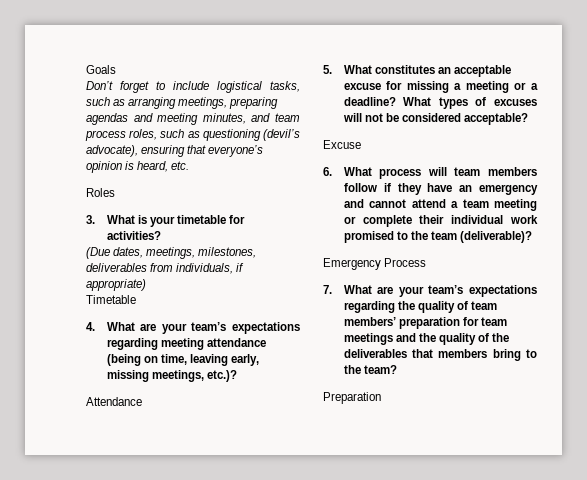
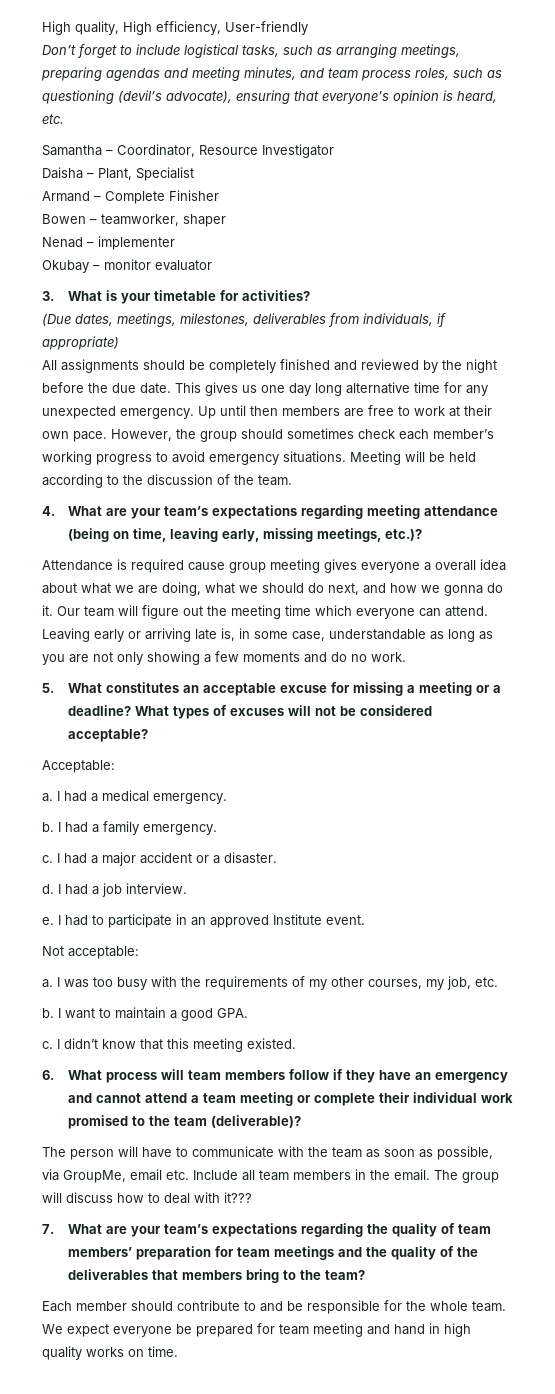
[86,65,116,74] Goals -> [42,21,308,35] High quality, High efficiency, User-friendly
[86,188,115,197] Roles -> [42,144,334,158] [42,167,194,181] [42,190,219,204] [42,214,226,227] [42,236,175,250] [42,259,212,273] Samantha – Coordinator, Resource Investigator // Daisha – Plant, Specialist // Armand – Complete Finisher // Bowen – teamworker, shaper // Nenad – implementer // Okubay – monitor evaluator
[86,295,136,304] Timetable -> [42,359,497,373] [42,382,488,396] [42,405,492,419] [42,428,494,442] [42,451,476,465] [42,474,292,488] All assignments should be completely finished and reviewed by the night before the due date. This gives us one day long alternative time for any unexpected emergency. Up until then members are free to work at their own pace. However, the group should sometimes check each member’s working progress to avoid emergency situations. Meeting will be held according to the discussion of the team.
(142, 401) none -> [117,559,506,573] [42,582,503,596] [42,605,488,619] [42,628,493,642] [42,651,406,665] is required cause group meeting gives everyone a overall idea about what we are doing, what we should do next, and how we gonna do it. Our team will figure out the meeting time which everyone can attend. Leaving early or arriving late is, in some case, understandable as long as you are not only showing a few moments and do no work.
[323,140,361,149] Excuse -> [42,760,115,773] [42,790,227,804] [42,821,217,835] [42,852,277,866] [42,883,187,897] [42,914,365,928] [42,946,139,959] [42,976,498,990] [42,1007,248,1021] [42,1038,296,1052] Acceptable: // a. I had a medical emergency. // b. I had a family emergency. // c. I had a major accident or a disaster. // d. I had a job interview. // e. I had to participate in an approved Institute event. // Not acceptable: // a. I was too busy with the requirements of my other courses, my job, etc. // b. I want to maintain a good GPA. // c. I didn’t know that this meeting existed.
[323,258,427,270] Emergency Process -> [42,1146,493,1160] [42,1169,499,1183] [42,1192,252,1204] The person will have to communicate with the team as soon as possible, via GroupMe, email etc. Include all team members in the email. The group will discuss how to deal with it???
[323,392,381,404] Preparation -> [42,1300,506,1314] [42,1323,471,1337] [42,1346,178,1360] Each member should contribute to and be responsible for the whole team. We expect everyone be prepared for team meeting and hand in high quality works on time.

